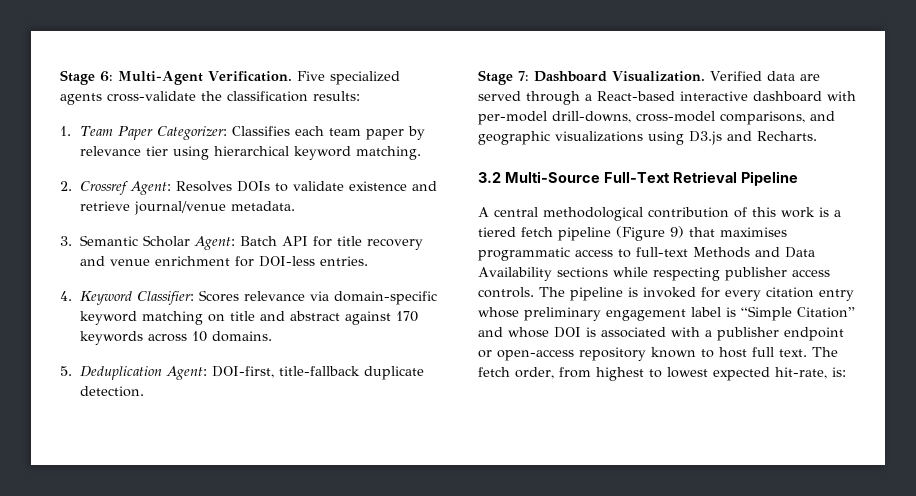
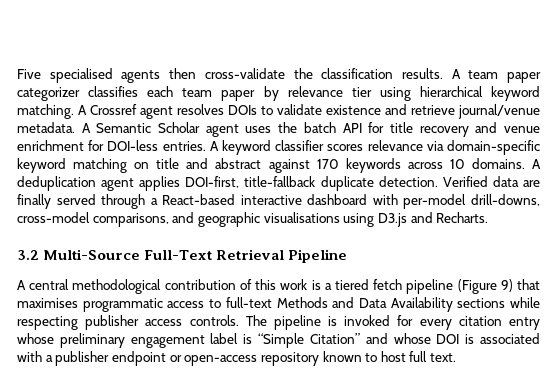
[60,70,400,85] [60,91,360,105] [60,126,291,140] Stage 6: Multi-Agent Verification. Five specialized agents cross-validate the classification results: // 1. Team Paper Categorizer: Classifies -> [17,68,541,83] [17,86,139,101] Five specialised agents then cross-validate the classification results. A team paper categorizer classifies
[60,181,233,195] // 2. Crossref Agent: Resolves -> [78,104,224,119] A Crossref agent resolves
[60,236,72,246] // 3. -> [81,123,91,133] A
[194,236,278,250] Agent: Batch -> [205,122,336,137] agent uses the batch
[60,290,240,305] // 4. Keyword Classifier: Scores -> [209,140,364,155] A keyword classifier scores
[60,366,208,380] // 5. Deduplication Agent: -> [532,159,541,169] [17,176,181,191] A deduplication agent applies
[478,70,705,85] // Stage 7: Dashboard Visualization. -> (438, 181) none
(820, 77) none -> [17,194,51,209] finally
[555,131,643,142] visualizations -> [263,212,340,223] visualisations
[812,347,838,357] [478,367,846,381] The fetch order, from highest to lowest expected hit-rate, is: -> (457, 357) none

